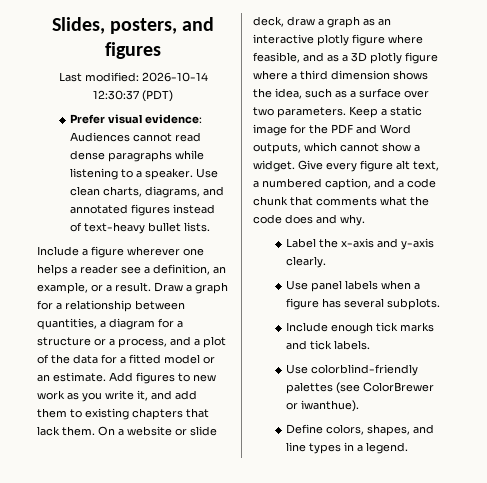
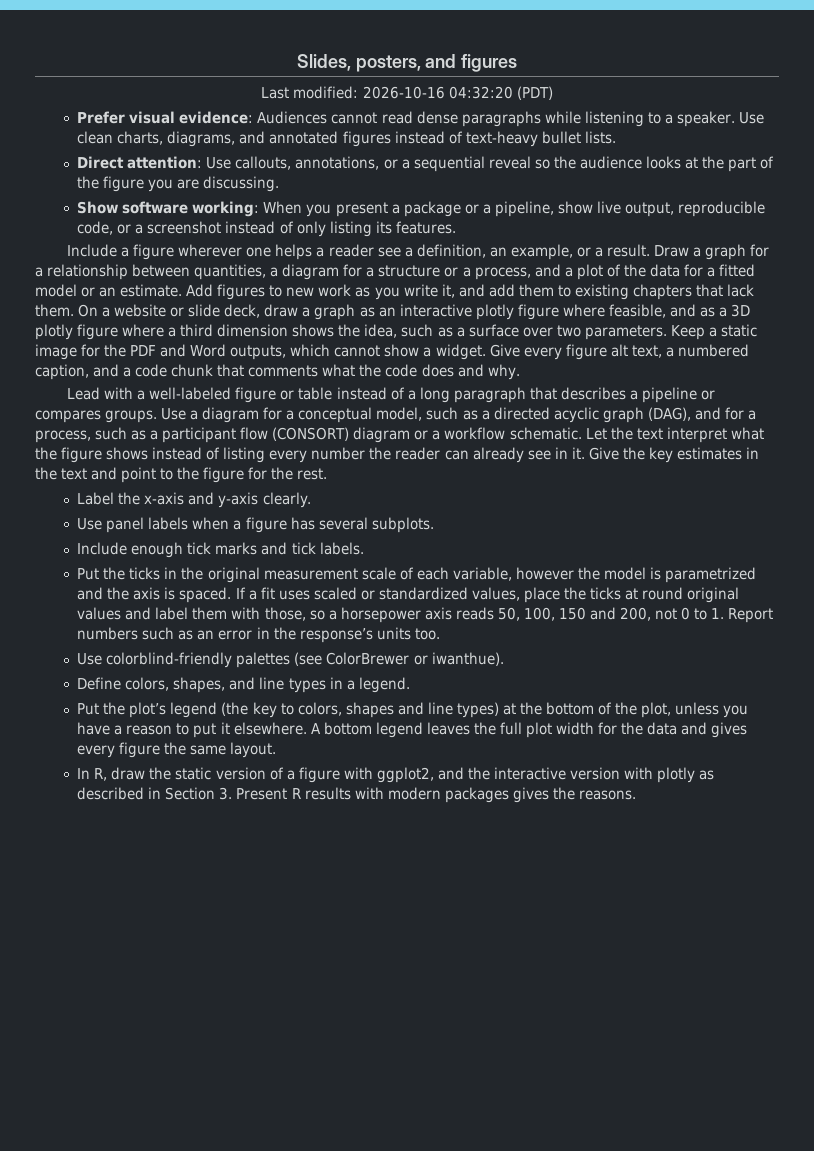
[141,72,208,82] [93,90,139,100] 2026-10-14 12:30:37 -> [362,86,513,99] 2026-10-16 04:32:20
(211, 227) none -> [77,156,775,172] [77,176,280,192] [77,201,765,217] [77,221,456,237] // Direct attention: Use callouts, annotations, or a sequential reveal so the audience looks at the part of the figure you are discussing. // Show software working: When you present a package or a pipeline, show live output, reproducible code, or a screenshot instead of only listing its features.
(365, 220) none -> [67,387,715,403] [35,407,756,423] [35,427,764,443] [35,447,759,463] [35,467,328,483] // Lead with a well-labeled figure or table instead of a long paragraph that describes a pipeline or compares groups. Use a diagram for a conceptual model, such as a directed acyclic graph (DAG), and for a process, such as a participant flow (CONSORT) diagram or a workflow schematic. Let the text interpret what the figure shows instead of listing every number the reader can already see in it. Give the key estimates in the text and point to the figure for the rest.
(371, 345) none -> [77,567,756,583] [77,587,740,603] [77,607,774,623] [77,627,440,643] // Put the ticks in the original measurement scale of each variable, however the model is parametrized and the axis is spaced. If a fit uses scaled or standardized values, place the ticks at round original values and label them with those, so a horsepower axis reads 50, 100, 150 and 200, not 0 to 1. Report numbers such as an error in the response’s units too.
(409, 448) none -> [77,702,749,718] [77,722,748,738] [77,742,277,758] [77,767,715,783] [77,787,636,803] // Put the plot’s legend (the key to colors, shapes and line types) at the bottom of the plot, unless you have a reason to put it elsewhere. A bottom legend leaves the full plot width for the data and gives every figure the same layout. // In R, draw the static version of a figure with ggplot2, and the interactive version with plotly as described in Section 3. Present R results with modern packages gives the reasons.

